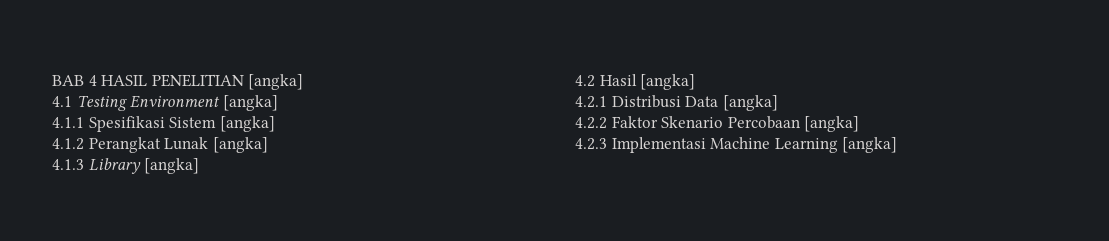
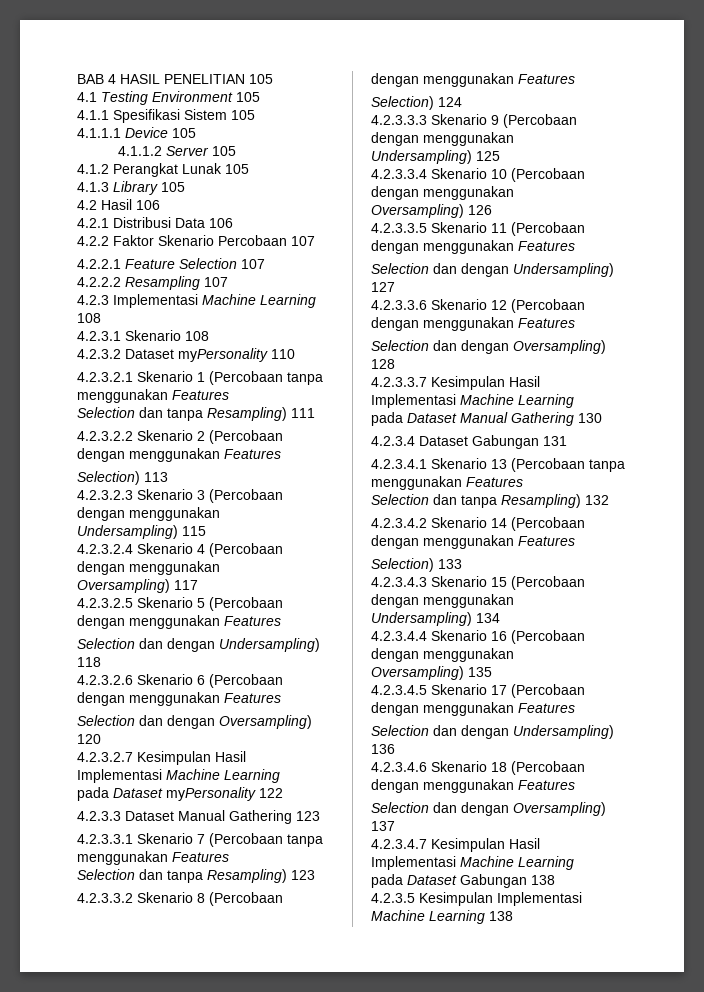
[248,74,304,90] [angka] -> [249,74,273,84] 105
[222,95,278,111] [angka] -> [236,92,260,102] 105
[219,116,275,132] [angka] -> [231,110,255,120] [77,127,196,138] [118,146,237,156] 105 // 4.1.1.1 Device 105 // 4.1.1.2 Server 105
[212,137,268,153] [angka] -> [225,164,249,174] 105
[144,158,200,174] [angka] -> [161,182,185,192] 105
[640,74,696,90] [angka] -> [136,200,160,210] 106
[722,95,778,111] [angka] -> [209,218,233,228] 106
[804,116,860,132] [575,137,898,153] [angka] // 4.2.3 Implementasi Machine Learning [angka] -> [291,236,315,246] [77,258,265,269] [77,276,228,290] [77,294,316,308] [77,313,101,323] [77,330,209,341] [77,348,295,362] [77,371,323,385] [77,389,229,403] [77,407,315,421] [77,430,283,444] [77,448,281,462] [77,471,168,485] [77,489,283,503] [77,507,220,521] [77,525,206,539] [77,543,283,557] [77,561,220,575] [77,579,198,593] [77,597,283,611] [77,615,281,629] [77,638,320,652] [77,657,101,667] [77,674,283,688] [77,692,281,706] [77,715,312,729] [77,734,101,744] [77,751,246,765] [77,769,280,783] [77,787,283,801] [77,810,320,824] [77,833,323,847] [77,851,229,865] [77,869,315,883] [77,892,283,906] [371,73,575,87] [371,96,462,110] [371,114,577,128] [371,132,514,146] [371,150,500,164] [371,168,585,182] [371,186,514,200] [371,204,492,218] [371,222,585,236] [371,240,575,254] [371,263,614,277] [371,282,395,292] [371,299,585,313] [371,317,575,331] [371,340,606,354] [371,359,395,369] [371,376,540,390] [371,394,574,408] [371,412,602,426] [371,435,567,449] [371,458,625,472] [371,476,523,490] [371,494,609,508] [371,517,585,531] [371,535,575,549] [371,558,462,572] [371,576,585,590] [371,594,514,608] [371,612,500,626] [371,630,585,644] [371,648,514,662] [371,666,492,680] [371,684,585,698] [371,702,575,716] [371,725,614,739] [371,744,395,754] [371,761,585,775] [371,779,575,793] [371,802,606,816] [371,821,395,831] [371,838,540,852] [371,856,574,870] [371,874,555,888] [371,892,582,906] [371,910,513,924] 107 // 4.2.2.1 Feature Selection 107 // 4.2.2.2 Resampling 107 // 4.2.3 Implementasi Machine Learning 108 // 4.2.3.1 Skenario 108 // 4.2.3.2 Dataset myPersonality 110 // 4.2.3.2.1 Skenario 1 (Percobaan tanpa menggunakan Features // Selection dan tanpa Resampling) 111 // 4.2.3.2.2 Skenario 2 (Percobaan dengan menggunakan Features // Selection) 113 // 4.2.3.2.3 Skenario 3 (Percobaan dengan menggunakan // Undersampling) 115 // 4.2.3.2.4 Skenario 4 (Percobaan dengan menggunakan // Oversampling) 117 // 4.2.3.2.5 Skenario 5 (Percobaan dengan menggunakan Features // Selection dan dengan Undersampling) 118 // 4.2.3.2.6 Skenario 6 (Percobaan dengan menggunakan Features // Selection dan dengan Oversampling) 120 // 4.2.3.2.7 Kesimpulan Hasil Implementasi Machine Learning // pada Dataset myPersonality 122 // 4.2.3.3 Dataset Manual Gathering 123 // 4.2.3.3.1 Skenario 7 (Percobaan tanpa menggunakan Features // Selection dan tanpa Resampling) 123 // 4.2.3.3.2 Skenario 8 (Percobaan dengan menggunakan Features // Selection) 124 // 4.2.3.3.3 Skenario 9 (Percobaan dengan menggunakan // Undersampling) 125 // 4.2.3.3.4 Skenario 10 (Percobaan dengan menggunakan // Oversampling) 126 // 4.2.3.3.5 Skenario 11 (Percobaan dengan menggunakan Features // Selection dan dengan Undersampling) 127 // 4.2.3.3.6 Skenario 12 (Percobaan dengan menggunakan Features // Selection dan dengan Oversampling) 128 // 4.2.3.3.7 Kesimpulan Hasil Implementasi Machine Learning // pada Dataset Manual Gathering 130 // 4.2.3.4 Dataset Gabungan 131 // 4.2.3.4.1 Skenario 13 (Percobaan tanpa menggunakan Features // Selection dan tanpa Resampling) 132 // 4.2.3.4.2 Skenario 14 (Percobaan dengan menggunakan Features // Selection) 133 // 4.2.3.4.3 Skenario 15 (Percobaan dengan menggunakan // Undersampling) 134 // 4.2.3.4.4 Skenario 16 (Percobaan dengan menggunakan // Oversampling) 135 // 4.2.3.4.5 Skenario 17 (Percobaan dengan menggunakan Features // Selection dan dengan Undersampling) 136 // 4.2.3.4.6 Skenario 18 (Percobaan dengan menggunakan Features // Selection dan dengan Oversampling) 137 // 4.2.3.4.7 Kesimpulan Hasil Implementasi Machine Learning // pada Dataset Gabungan 138 // 4.2.3.5 Kesimpulan Implementasi Machine Learning 138

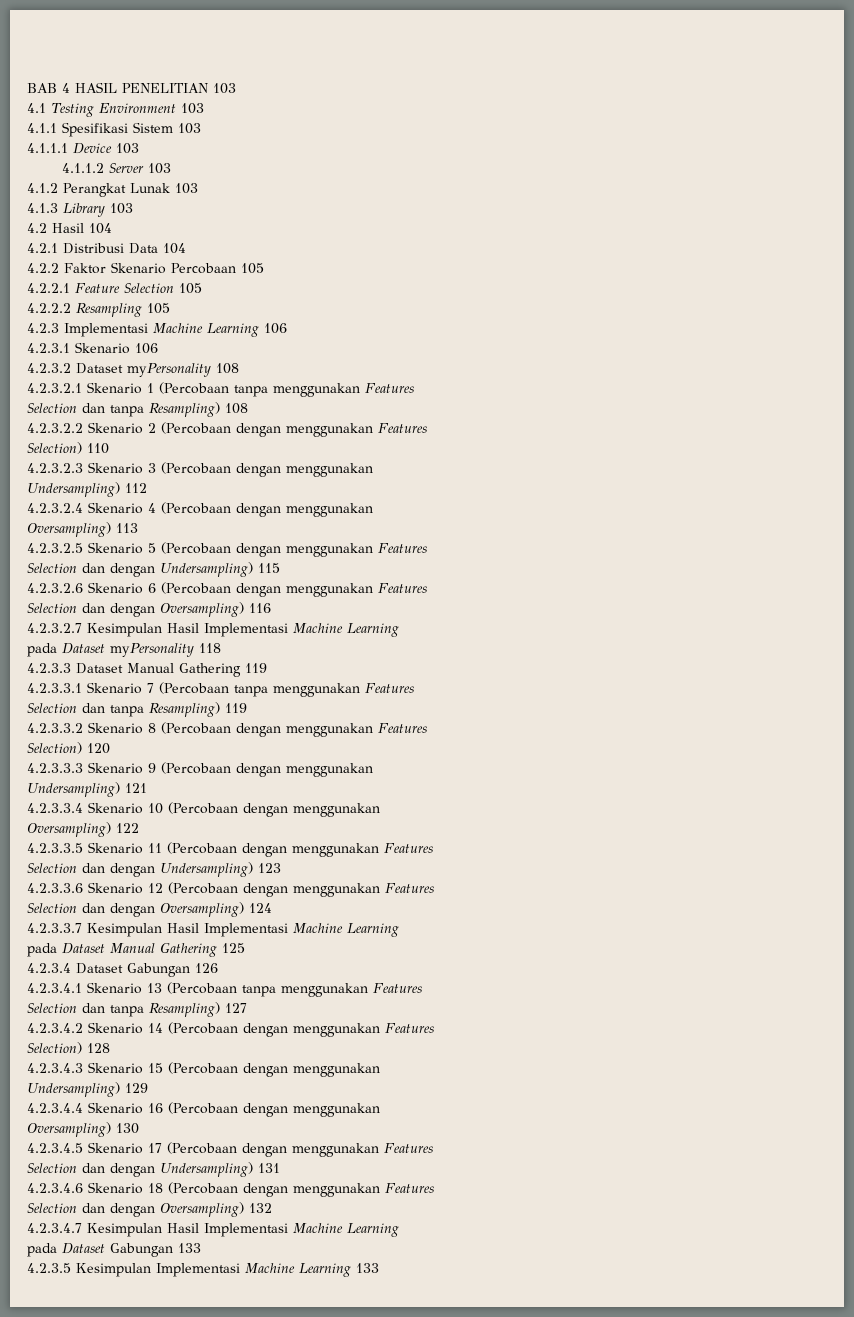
[249,74,273,84] 105 -> [213,83,236,94] 103
[236,92,260,102] 105 -> [180,103,204,114] 103
[231,110,255,120] 105 -> [178,123,201,134] 103
[172,128,196,138] 105 -> [116,143,139,154] 103
[212,146,237,156] 105 -> [147,163,171,174] 103
[225,164,249,174] 105 -> [175,183,198,194] 103
[161,182,185,192] 105 -> [110,203,133,214] 103
[136,200,160,210] 106 -> [89,223,112,234] 104
[209,218,233,228] 106 -> [163,243,186,254] 104
[291,236,315,246] 107 -> [241,263,264,274] 105
[241,259,265,269] 107 -> [179,283,202,294] 105
[204,277,228,287] 107 -> [147,303,170,314] 105
[77,313,101,323] 108 -> [264,323,287,334] 106
[185,331,209,341] 108 -> [135,343,158,354] 106
[271,349,295,359] 110 -> [216,363,239,374] 108
[291,408,315,418] 111 -> [225,403,248,414] 108
[144,472,168,482] 113 -> [87,443,109,454] 110
[182,526,206,536] 115 -> [125,483,147,493] 112
[174,580,198,590] 117 -> [116,523,138,533] 113
[77,657,101,667] 118 -> [258,563,280,573] 115
[77,734,101,744] 120 -> [249,603,271,613] 116
[259,788,283,798] 122 -> [199,643,221,653] 118
[296,811,320,821] 123 -> [245,663,267,673] 119
[291,870,315,880] 123 -> [225,703,247,713] 119
[438,97,462,107] 124 -> [87,743,110,754] 120
[476,151,500,161] 125 -> [125,783,147,793] 121
[468,205,492,215] 126 -> [116,823,139,833] 122
[371,282,395,292] 127 -> [258,863,281,873] 123
[371,359,395,369] 128 -> [249,903,272,913] 124
[578,413,602,423] 130 -> [222,943,245,953] 125
[543,436,567,446] 131 -> [195,963,218,973] 126
[585,495,609,505] 132 -> [225,1003,247,1013] 127
[438,559,462,569] 133 -> [87,1043,110,1053] 128
[476,613,500,623] 134 -> [125,1083,148,1093] 129
[468,667,492,677] 135 -> [116,1123,139,1134] 130
[371,744,395,754] 136 -> [258,1163,280,1173] 131
[371,821,395,831] 137 -> [249,1203,272,1213] 132
[531,875,555,885] 138 -> [178,1243,201,1253] 133
[489,911,513,921] 138 -> [356,1263,379,1273] 133

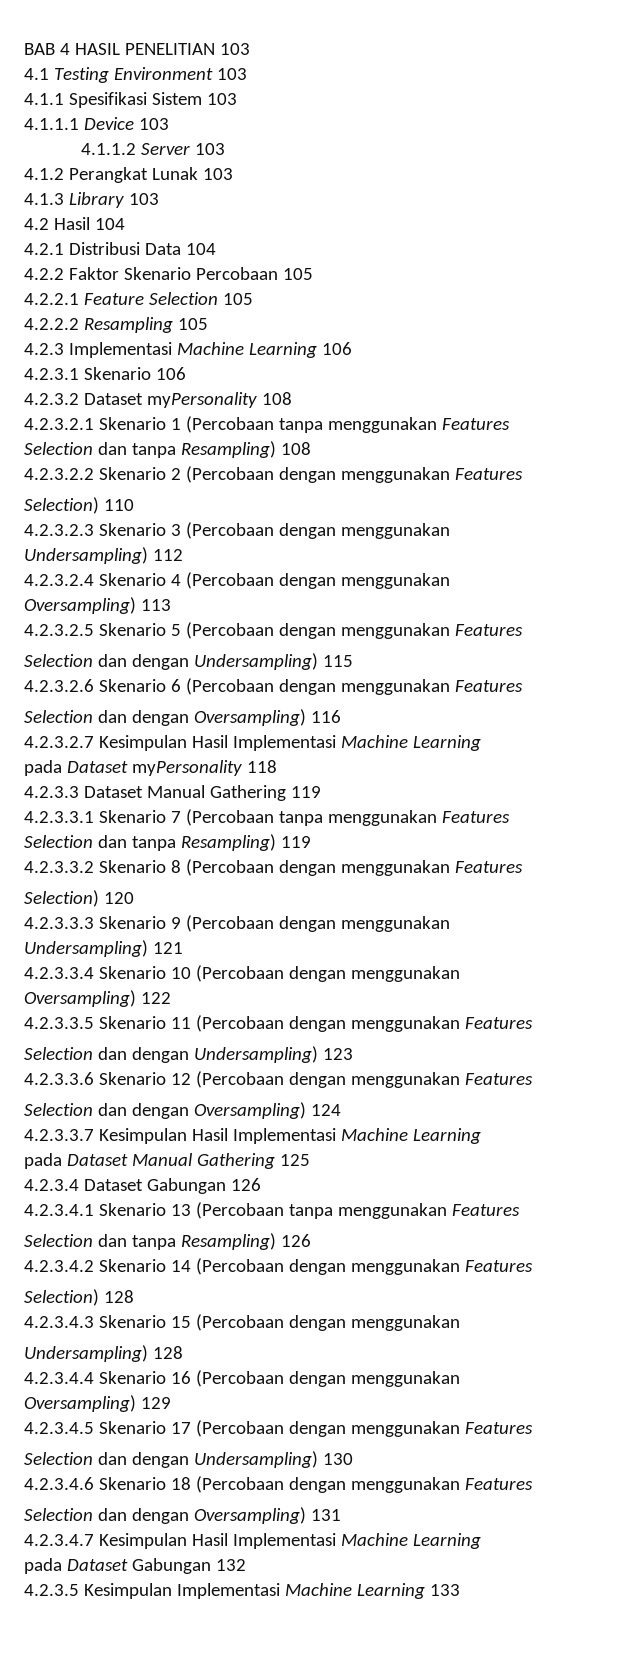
[225,1003,247,1013] 127 -> [280,1234,311,1247] 126
[125,1083,148,1093] 129 -> [152,1346,183,1359] 128
[116,1123,139,1134] 130 -> [140,1397,171,1409] 129
[258,1163,280,1173] 131 -> [322,1453,353,1465] 130
[249,1203,272,1213] 132 -> [310,1509,341,1521] 131
[178,1243,201,1253] 133 -> [215,1559,246,1571] 132

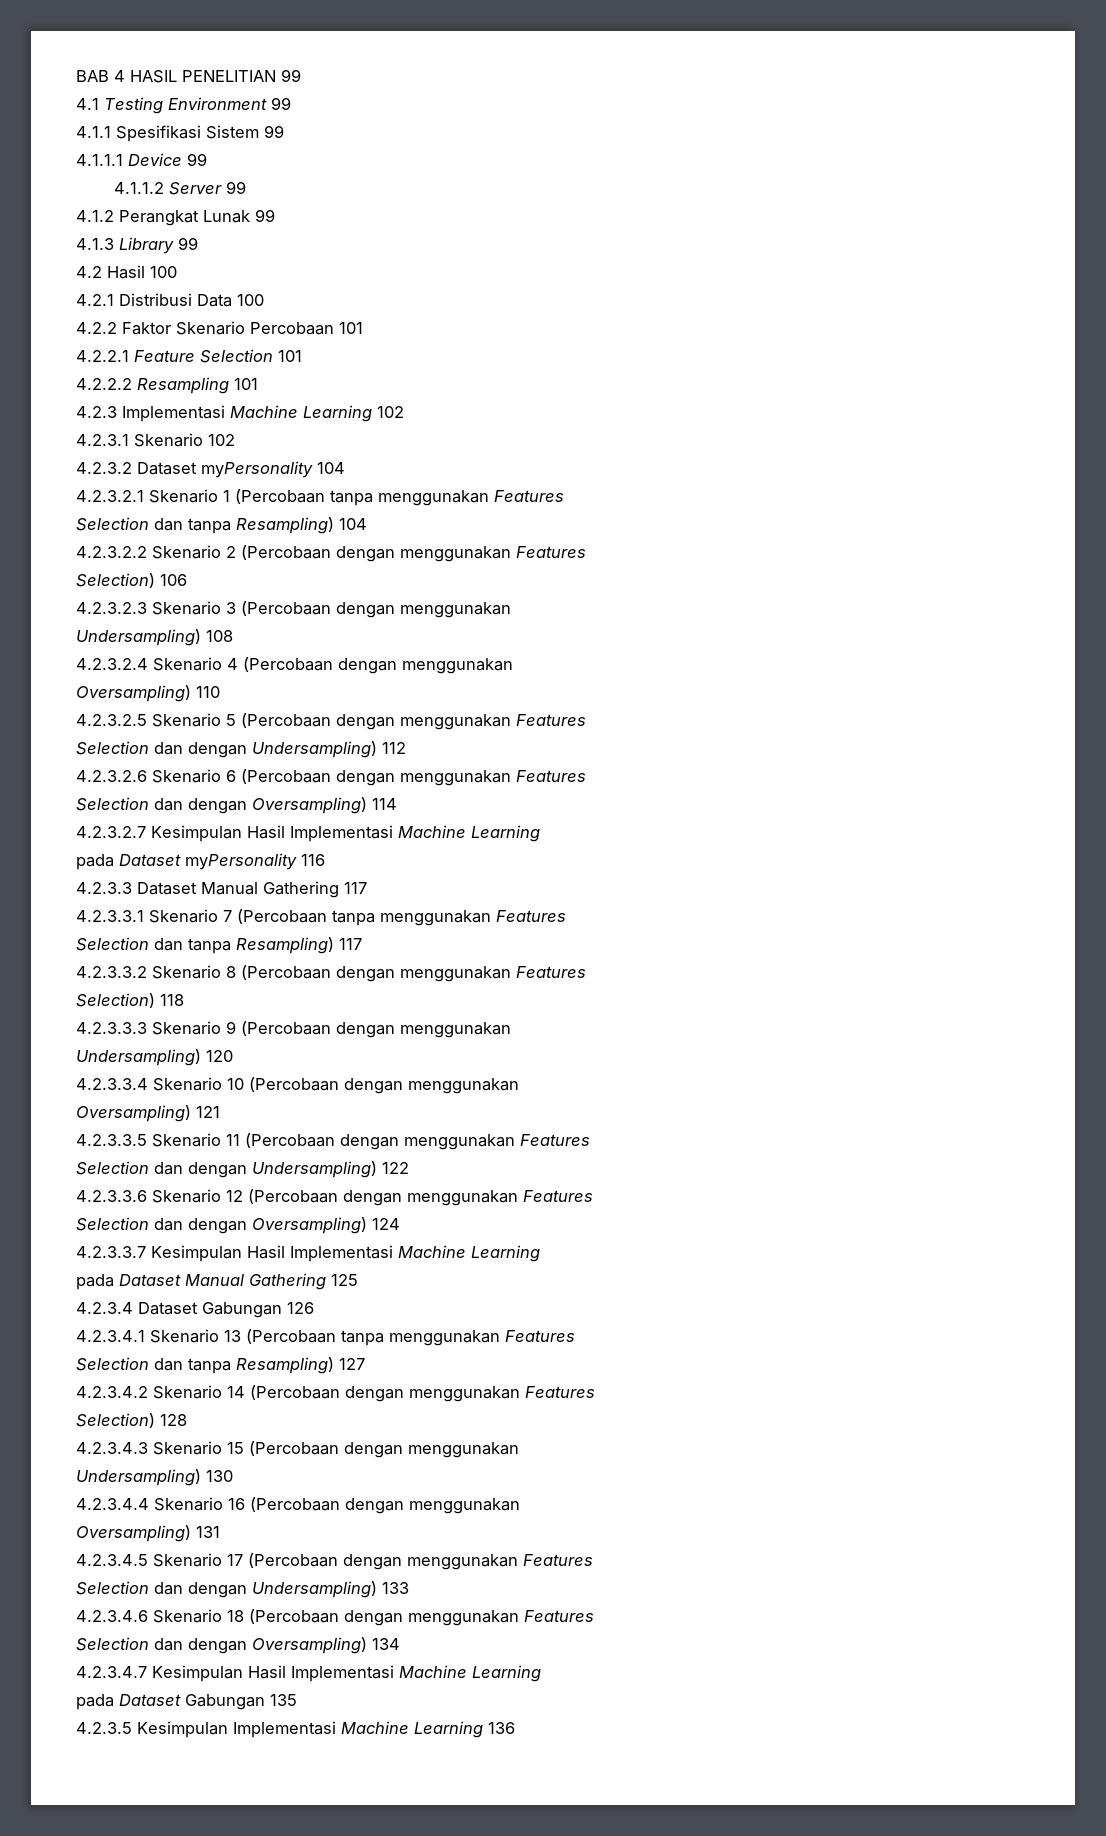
[219,43,250,55] 103 -> [281,69,301,82] 99
[216,68,247,80] 103 -> [271,97,291,110] 99
[206,93,237,105] 103 -> [264,125,284,138] 99
[138,118,169,130] 103 -> [187,153,207,166] 99
[195,143,226,155] 103 -> [226,181,247,194] 99
[202,168,233,180] 103 -> [255,209,275,222] 99
[128,193,159,205] 103 -> [178,237,198,250] 99
[94,218,125,230] 104 -> [150,266,177,278] 100
[185,243,216,255] 104 -> [237,294,264,306] 100
[282,268,313,280] 105 -> [339,322,363,334] 101
[222,293,253,305] 105 -> [278,350,302,362] 101
[177,318,208,330] 105 -> [234,378,258,390] 101
[321,342,352,355] 106 -> [377,406,404,418] 102
[155,367,186,380] 106 -> [208,434,235,446] 102
[261,392,292,405] 108 -> [317,462,345,474] 104
[280,442,311,455] 108 -> [339,518,367,530] 104
[103,499,134,511] 110 -> [160,574,187,586] 106
[152,549,183,561] 112 -> [206,630,233,642] 108
[140,599,171,611] 113 -> [196,686,220,698] 110
[322,655,353,667] 115 -> [382,742,406,754] 112
[310,710,341,723] 116 -> [372,798,397,810] 114
[246,760,277,773] 118 -> [301,854,325,866] 116
[290,786,321,798] 119 -> [344,882,367,894] 117
[280,836,311,848] 119 -> [339,938,362,950] 117
[103,892,134,904] 120 -> [160,994,184,1006] 118
[152,942,183,954] 121 -> [206,1050,233,1062] 120
[140,992,171,1004] 122 -> [196,1106,220,1118] 121
[322,1048,353,1060] 123 -> [382,1162,409,1174] 122
[280,1234,311,1247] 126 -> [339,1358,365,1370] 127
[152,1346,183,1359] 128 -> [206,1470,233,1482] 130
[140,1397,171,1409] 129 -> [196,1526,220,1538] 131
[322,1453,353,1465] 130 -> [382,1582,409,1594] 133
[310,1509,341,1521] 131 -> [372,1638,400,1650] 134
[215,1559,246,1571] 132 -> [270,1694,297,1706] 135
[429,1584,460,1596] 133 -> [488,1722,515,1734] 136

